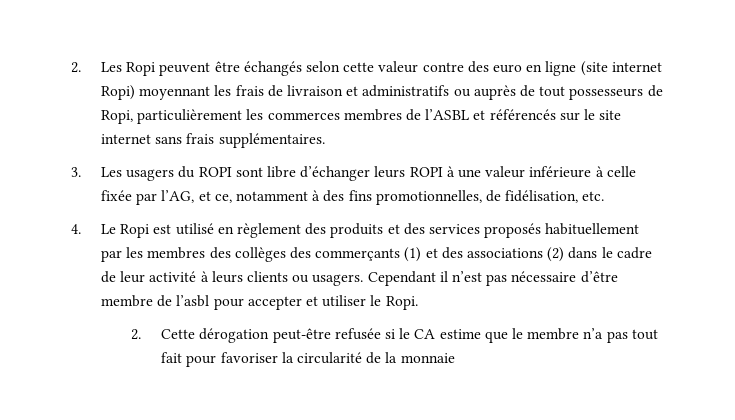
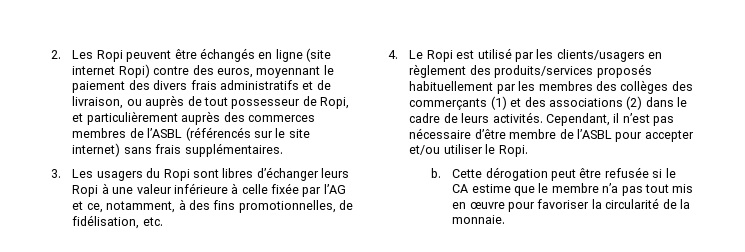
[306,61,522,73] selon cette valeur contre des euro -> (255, 55) none
[139,85,450,100] moyennant les frais de livraison et administratifs -> [153,65,334,78] [72,80,331,93] [72,96,124,109] contre des euros, moyennant le paiement des divers frais administratifs et de livraison,
[569,88,644,100] possesseurs -> [231,99,301,109] possesseur
[137,109,264,124] particulièrement les -> [72,111,245,125] et particulièrement auprès des
[473,109,556,120] et référencés -> [185,127,251,141] (référencés
[101,134,152,144] internet -> [72,143,121,157] internet)
[198,166,297,178] ROPI sont libre -> [163,168,254,181] Ropi sont libres
[409,167,443,177] ROPI -> [72,185,99,197] Ropi
[161,190,195,203] l’AG, -> [323,184,346,194] l’AG
[236,191,309,201] notamment -> [106,201,176,213] notamment,
[217,223,480,238] en règlement des produits et des services -> [514,49,663,62] [409,64,594,78] par les clients/usagers en règlement des produits/services
[120,271,436,286] leur activité à leurs clients ou usagers. Cependant -> [461,112,610,126] leurs activités. Cependant,
[176,295,210,307] l’asbl -> [576,129,612,139] l’ASBL
[306,296,319,306] et -> [409,145,441,155] et/ou
[131,329,142,340] 2. -> [430,168,441,178] b.
[272,328,331,343] peut-être -> [551,168,602,181] peut être
[161,352,183,363] fait -> [672,184,694,193] [452,202,505,209] mis en œuvre
[400,353,455,363] monnaie -> [452,215,506,224] monnaie.

